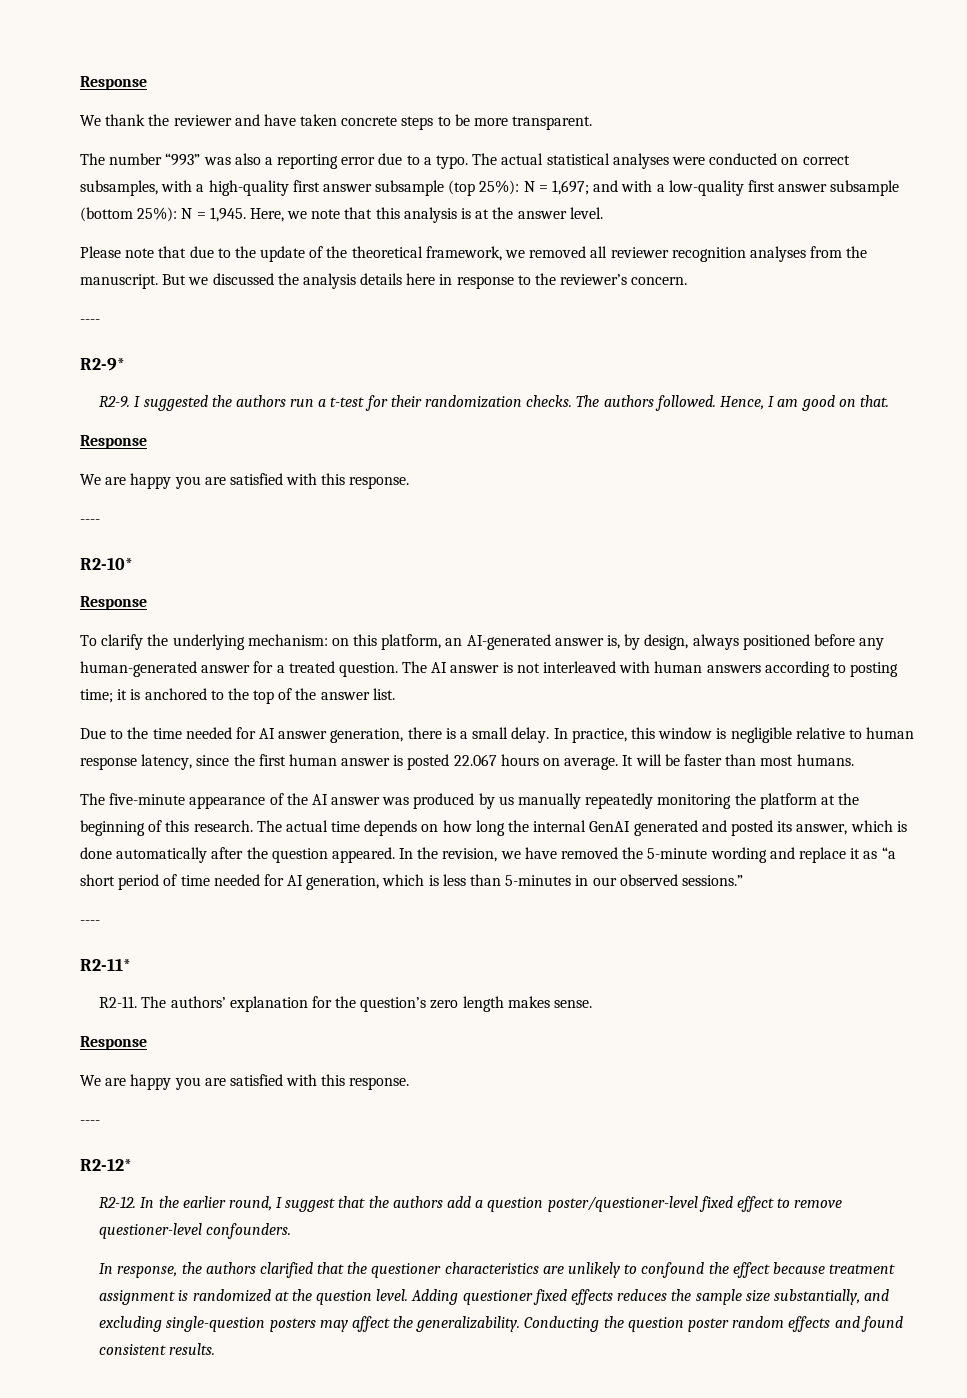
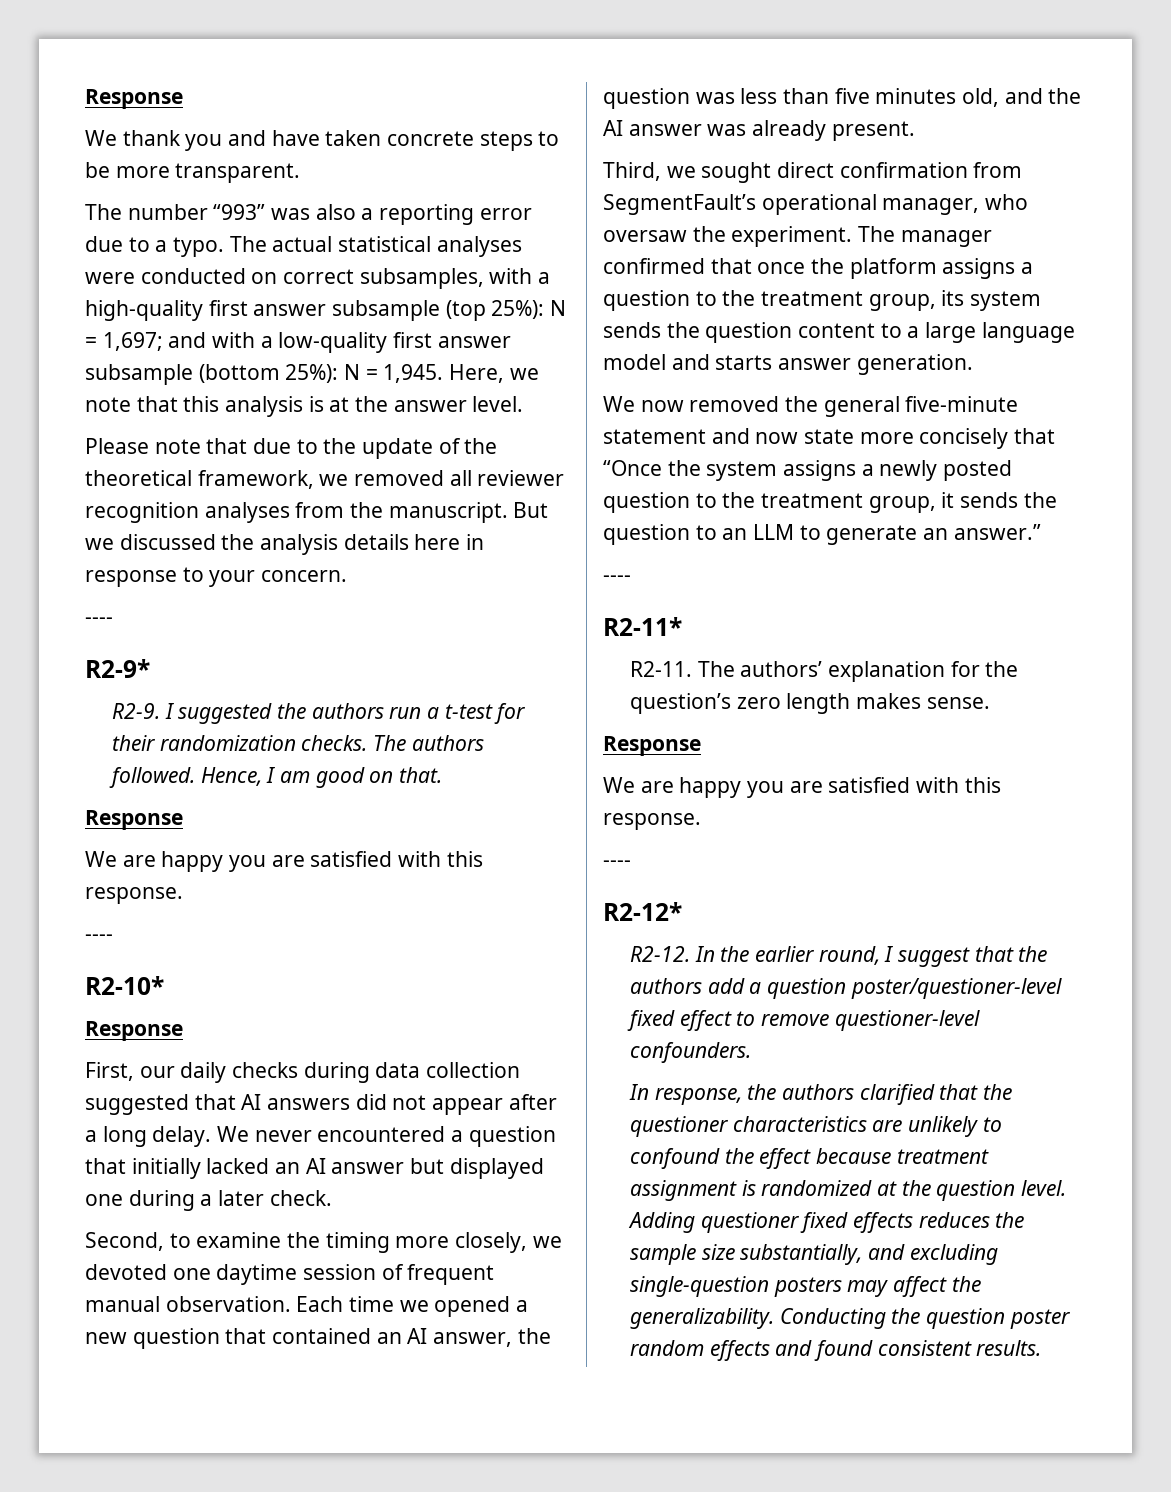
[148,114,232,126] the reviewer -> [185,134,223,151] you
[535,273,628,285] the reviewer’s -> [209,570,256,587] your
[80,634,885,650] [80,661,899,677] [80,688,395,704] [80,727,915,743] [80,754,854,770] [80,793,860,809] [80,820,907,836] [80,847,896,863] [80,874,743,890] To clarify the underlying mechanism: on this platform, an AI-generated answer is, by design, always positioned before any human-generated answer for a treated question. The AI answer is not interleaved with human answers according to posting time; it is anchored to the top of the answer list. // Due to the time needed for AI answer generation, there is a small delay. In practice, this window is negligible relative to human response latency, since the first human answer is posted 22.067 hours on average. It will be faster than most humans. // The five-minute appearance of the AI answer was produced by us manually repeatedly monitoring the platform at the beginning of this research. The actual time depends on how long the internal GenAI generated and posted its answer, which is done automatically after the question appeared. In the revision, we have removed the 5-minute wording and replace it as “a short period of time needed for AI generation, which is less than 5-minutes in our observed sessions.” -> [85,1062,521,1083] [85,1094,557,1115] [85,1126,556,1147] [85,1158,544,1179] [85,1190,332,1211] [85,1232,562,1253] [85,1264,495,1285] [85,1296,529,1317] [85,1328,551,1349] [603,88,1082,109] [603,120,915,141] [603,162,1023,183] [603,194,1029,215] [603,226,992,247] [603,258,1034,279] [603,290,1042,311] [603,322,1075,343] [603,354,973,375] [603,396,1019,417] [603,428,1056,449] [603,460,1013,481] [603,492,1057,513] [603,524,1041,545] First, our daily checks during data collection suggested that AI answers did not appear after a long delay. We never encountered a question that initially lacked an AI answer but displayed one during a later check. // Second, to examine the timing more closely, we devoted one daytime session of frequent manual observation. Each time we opened a new question that contained an AI answer, the question was less than five minutes old, and the AI answer was already present. // Third, we sought direct confirmation from SegmentFault’s operational manager, who oversaw the experiment. The manager confirmed that once the platform assigns a question to the treatment group, its system sends the question content to a large language model and starts answer generation. // We now removed the general five-minute statement and now state more concisely that “Once the system assigns a newly posted question to the treatment group, it sends the question to an LLM to generate an answer.”

